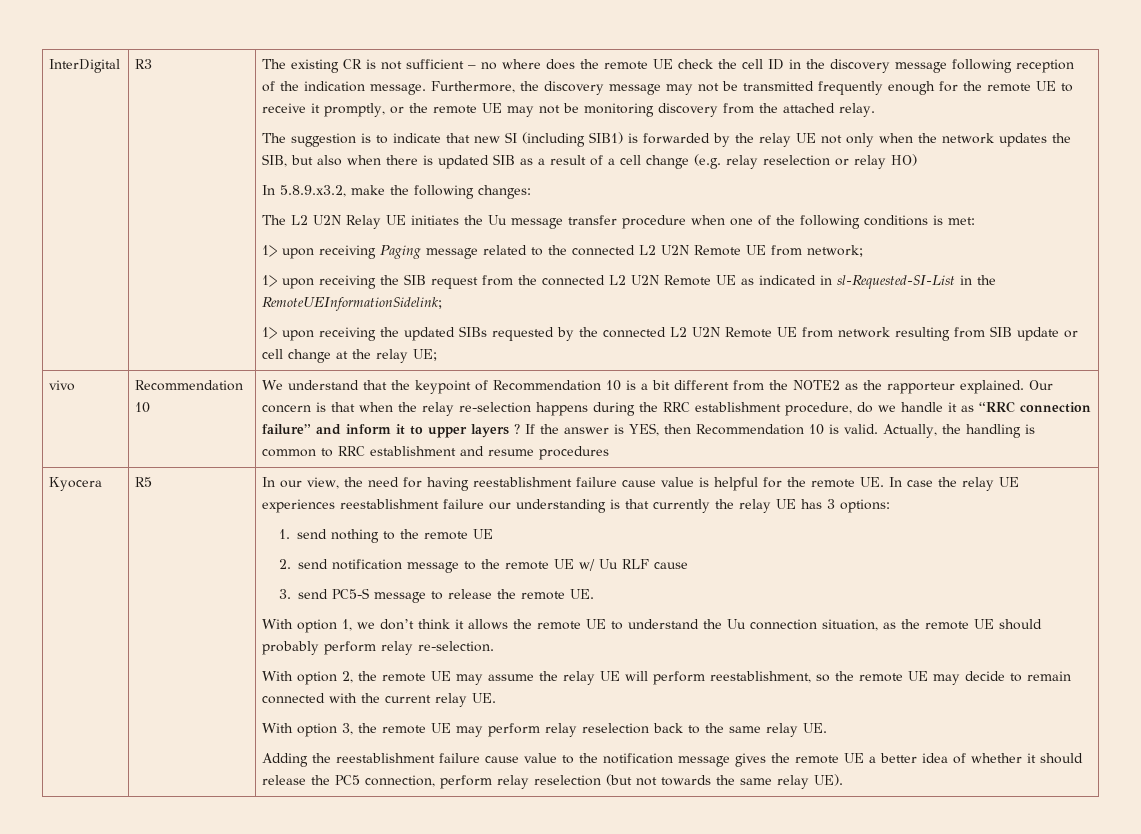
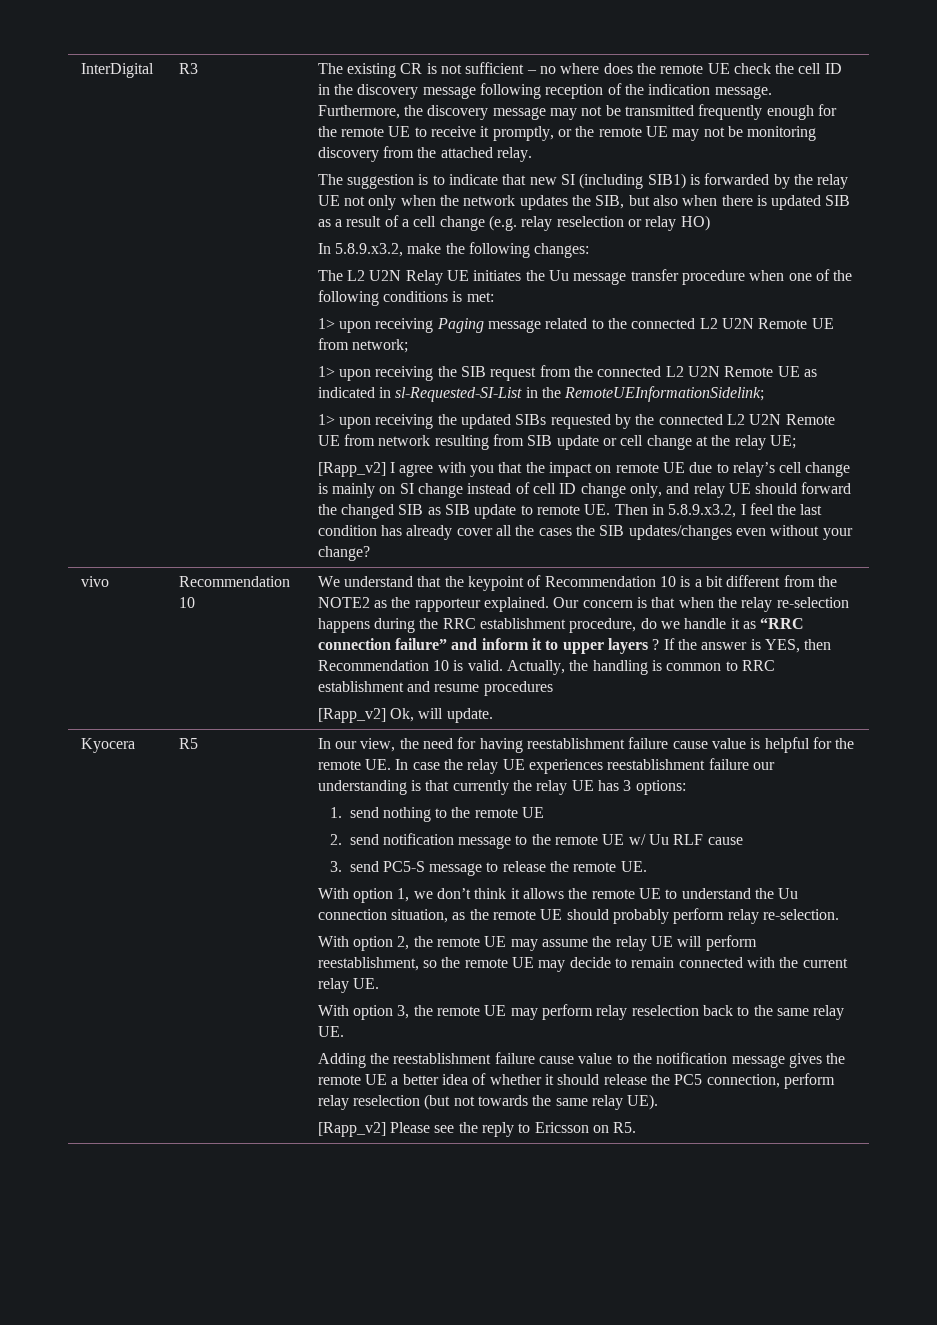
(438, 355) none -> [317,462,851,477] [317,482,852,498] [317,503,823,519] [317,525,853,540] [317,546,370,561] // [Rapp_v2] I agree with you that the impact on remote UE due to relay’s cell change is mainly on SI change instead of cell ID change only, and relay UE should forward the changed SIB as SIB update to remote UE. Then in 5.8.9.x3.2, I feel the last condition has already cover all the cases the SIB updates/changes even without your change?
(610, 453) none -> [317,708,493,723] // [Rapp_v2] Ok, will update.
(844, 780) none -> [317,1122,637,1137] // [Rapp_v2] Please see the reply to Ericsson on R5.

